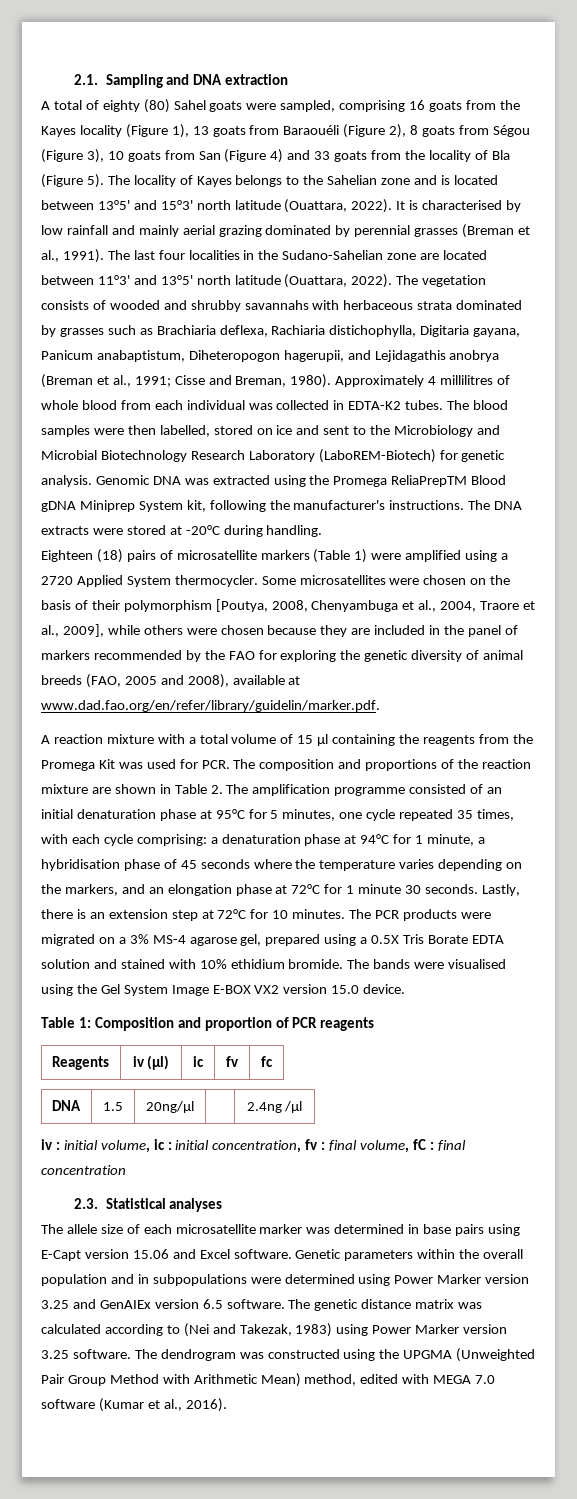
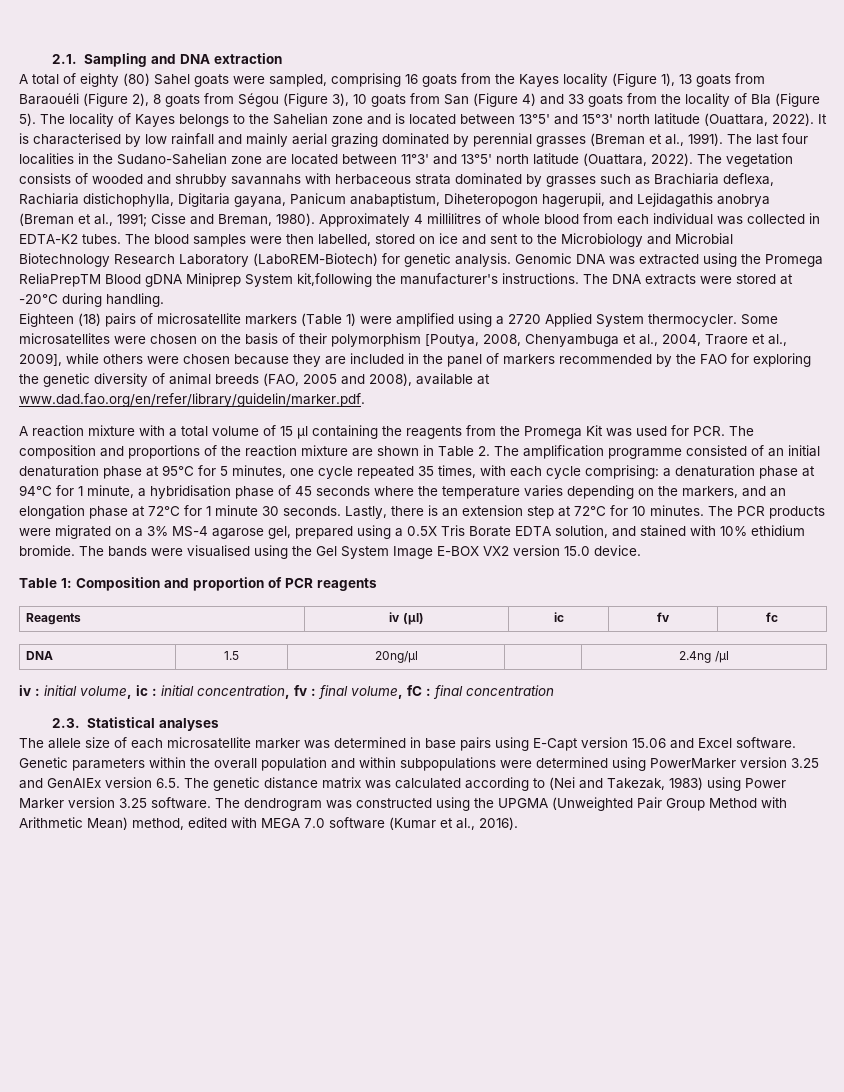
[186,500,266,512] kit, following -> [297,273,372,287] kit,following
[41,959,90,969] solution -> [555,525,608,538] solution,
[137,1274,149,1284] in -> [359,757,396,768] within
[394,1274,482,1284] Power Marker -> [650,758,736,769] PowerMarker
[202,1299,285,1309] 6.5 software. -> [156,778,180,788] 6.5.

